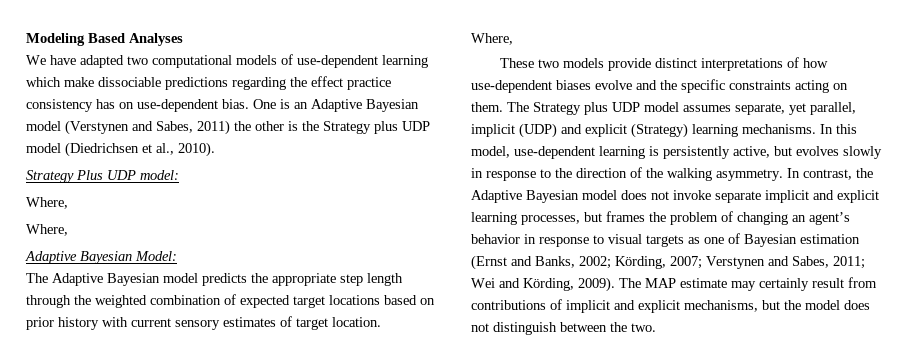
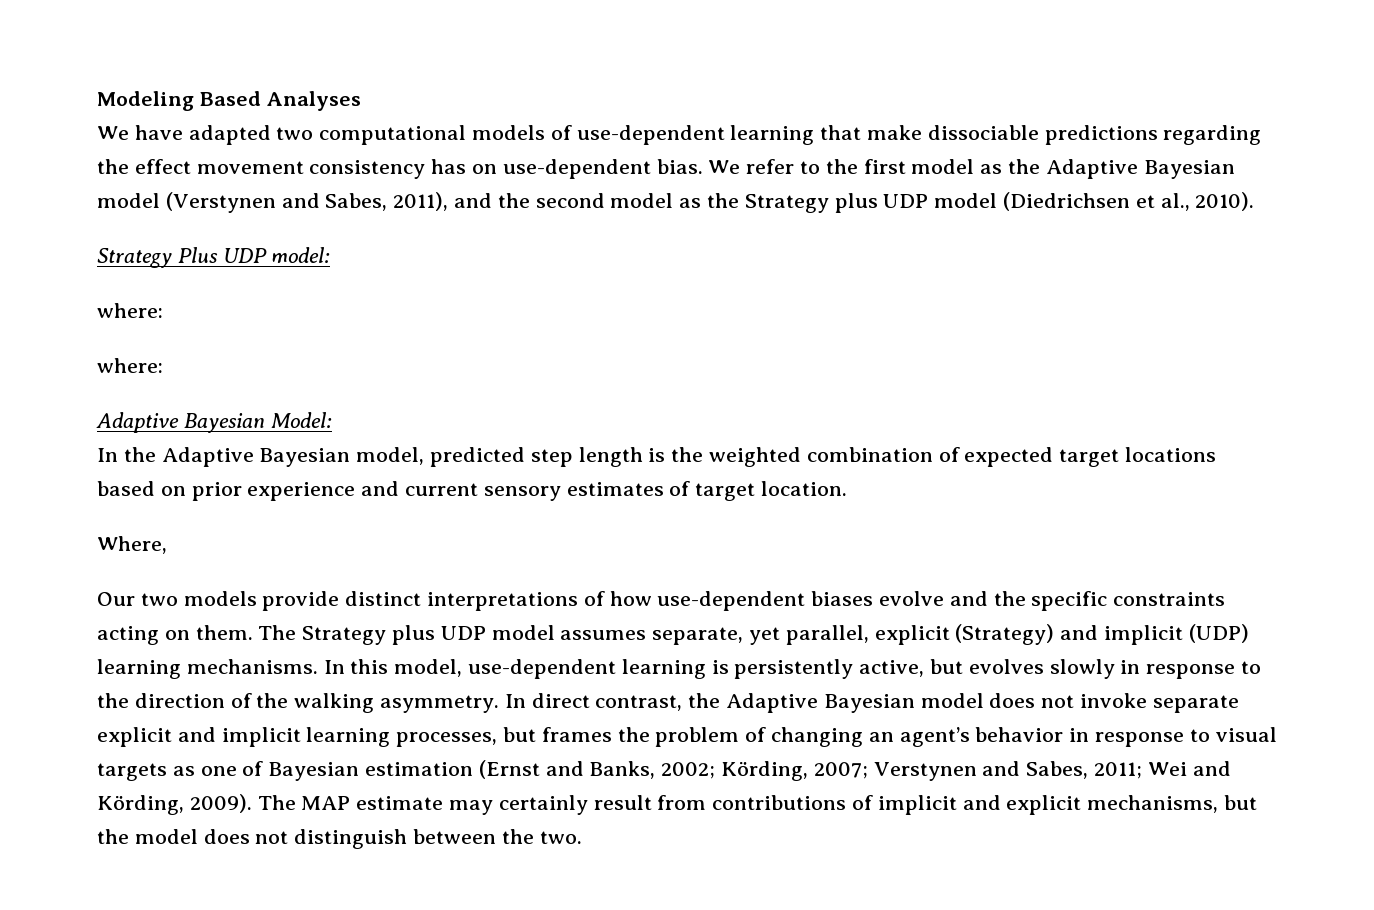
[26,77,61,87] which -> [820,125,862,140] that
[347,77,391,90] practice -> [196,161,304,174] movement
[253,99,308,109] One is an -> [708,159,1041,174] We refer to the first model as the
[197,120,298,135] 2011) the other is -> [393,192,702,211] 2011), and the second model as
[26,197,68,209] [26,224,68,236] Where, // Where, -> [97,303,163,318] [97,358,163,373] where: // where:
[26,273,336,286] The Adaptive Bayesian model predicts the appropriate -> [97,447,526,467] In the Adaptive Bayesian model, predicted
[26,295,71,308] through -> [648,448,666,462] is
[58,317,128,330] history with -> [247,481,400,501] experience and
[500,58,535,68] These -> [97,592,135,606] Our
[471,123,688,138] implicit (UDP) and explicit (Strategy) -> [874,624,1249,645] explicit (Strategy) and implicit (UDP)
(800, 173) none -> [531,693,590,708] direct
[765,190,879,203] implicit and explicit -> [97,727,301,747] explicit and implicit

